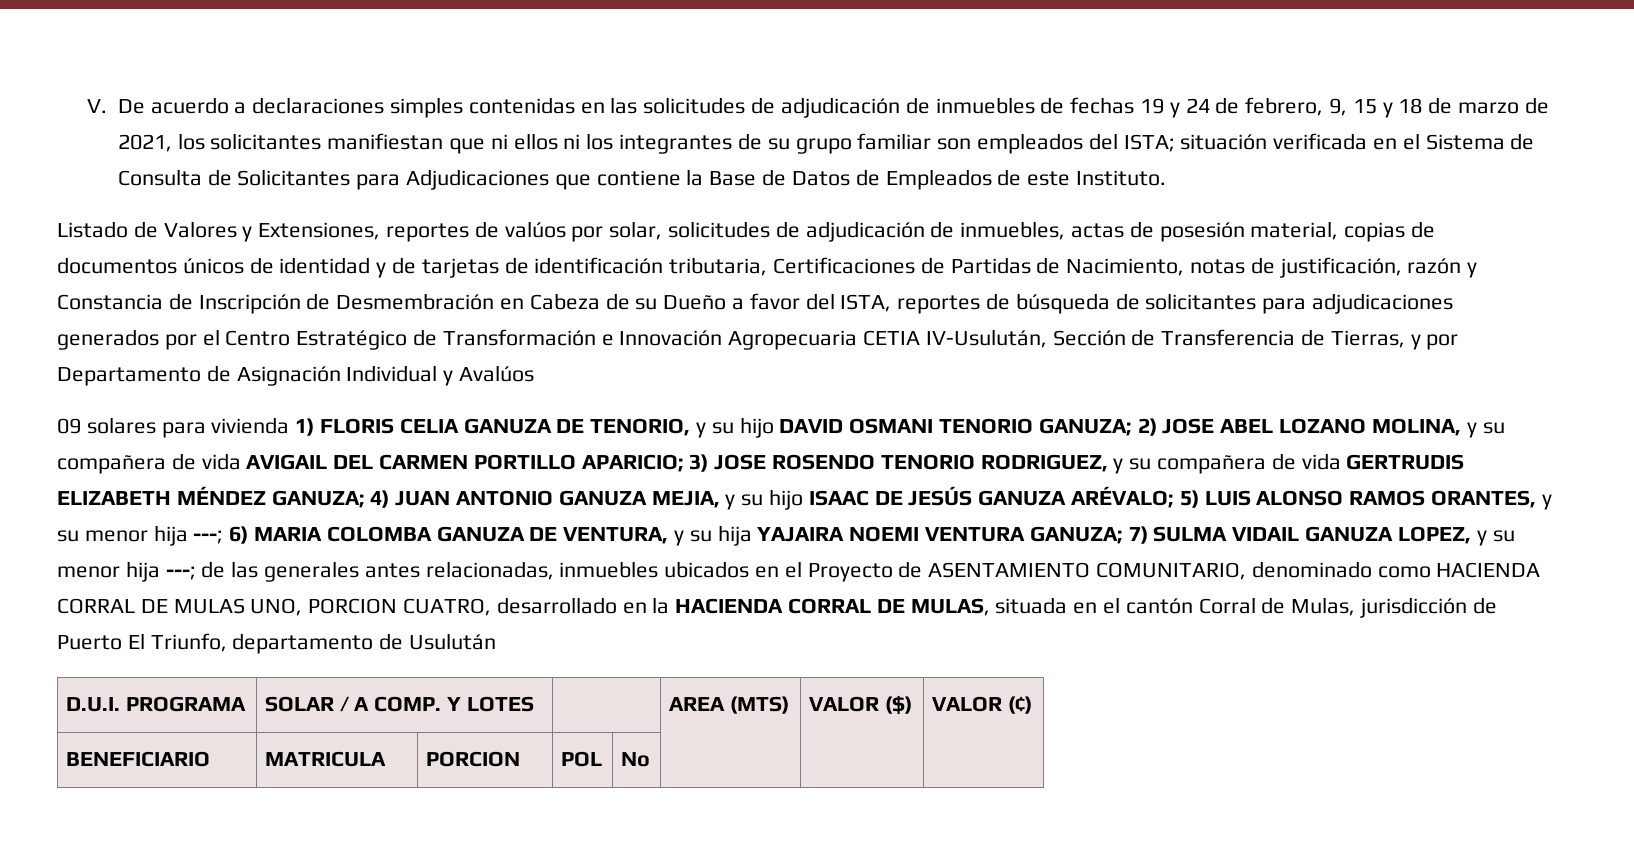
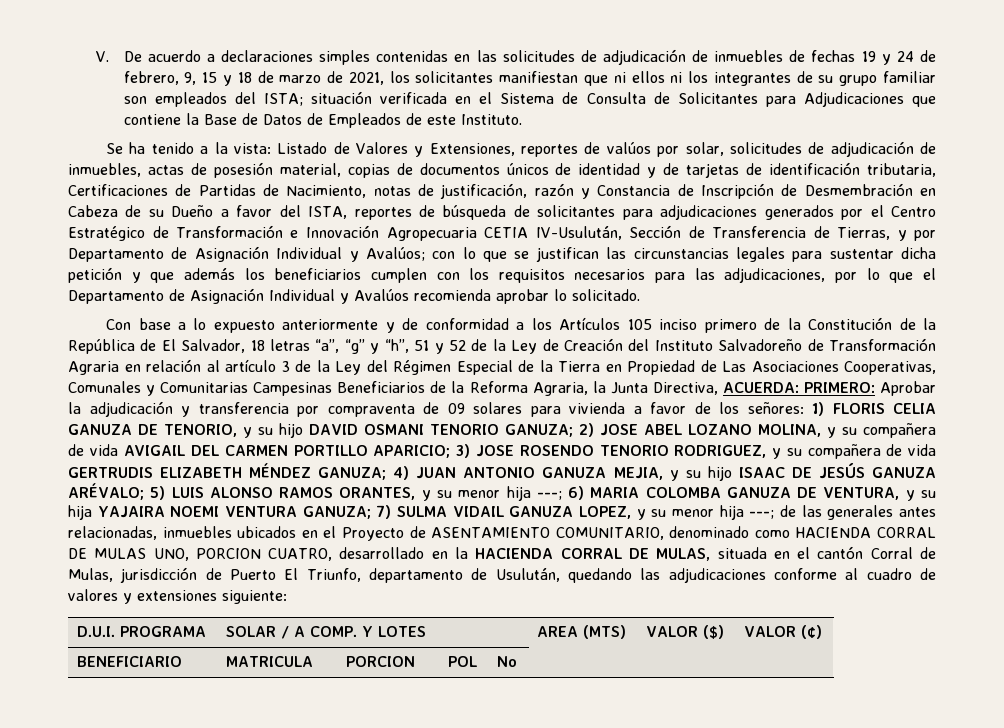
(1166, 178) none -> [106,142,271,154] Se ha tenido a la vista:
[459,365,535,382] [57,417,290,438] Avalúos // 09 solares para vivienda -> [365,247,936,262] [68,267,936,283] [68,288,640,304] [106,317,936,333] [68,338,937,354] [68,359,936,375] [68,381,936,396] [68,401,804,417] Avalúos; con lo que se justifican las circunstancias legales para sustentar dicha petición y que además los beneficiarios cumplen con los requisitos necesarios para las adjudicaciones, por lo que el Departamento de Asignación Individual y Avalúos recomienda aprobar lo solicitado. // Con base a lo expuesto anteriormente y de conformidad a los Artículos 105 inciso primero de la Constitución de la República de El Salvador, 18 letras “a”, “g” y “h”, 51 y 52 de la Ley de Creación del Instituto Salvadoreño de Transformación Agraria en relación al artículo 3 de la Ley del Régimen Especial de la Tierra en Propiedad de Las Asociaciones Cooperativas, Comunales y Comunitarias Campesinas Beneficiarios de la Reforma Agraria, la Junta Directiva, ACUERDA: PRIMERO: Aprobar la adjudicación y transferencia por compraventa de 09 solares para vivienda a favor de los señores:
[409,633,497,650] Usulután -> [495,568,937,583] [68,589,287,604] Usulután, quedando las adjudicaciones conforme al cuadro de valores y extensiones siguiente:

